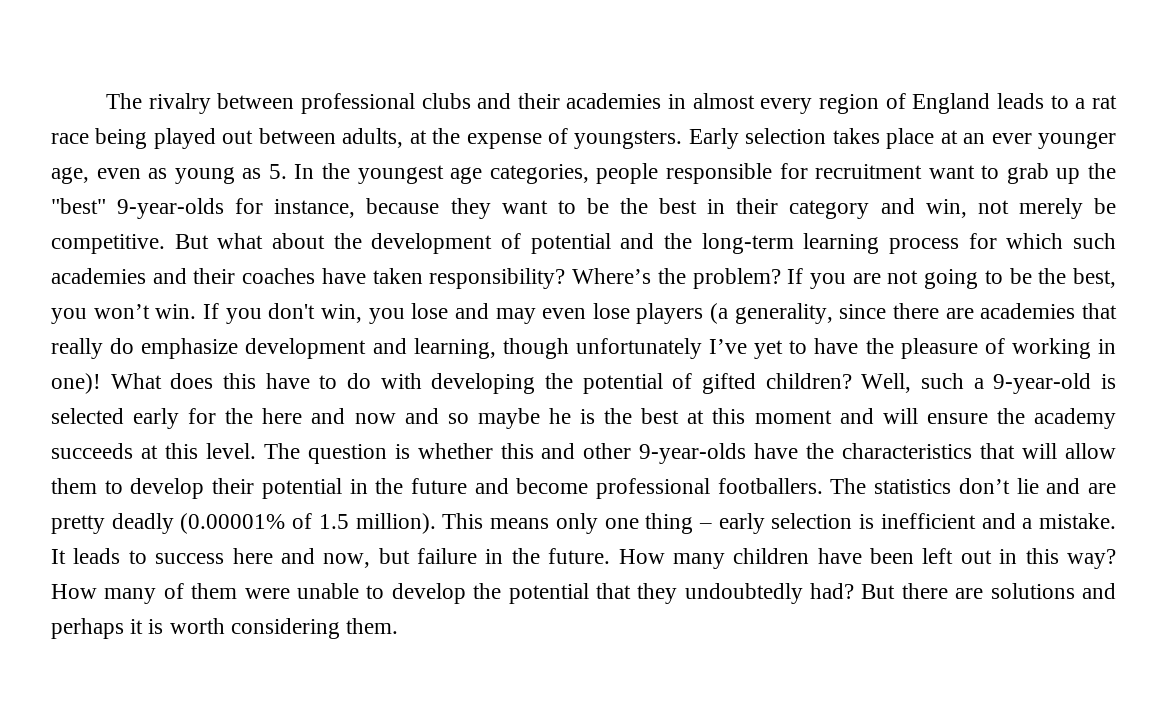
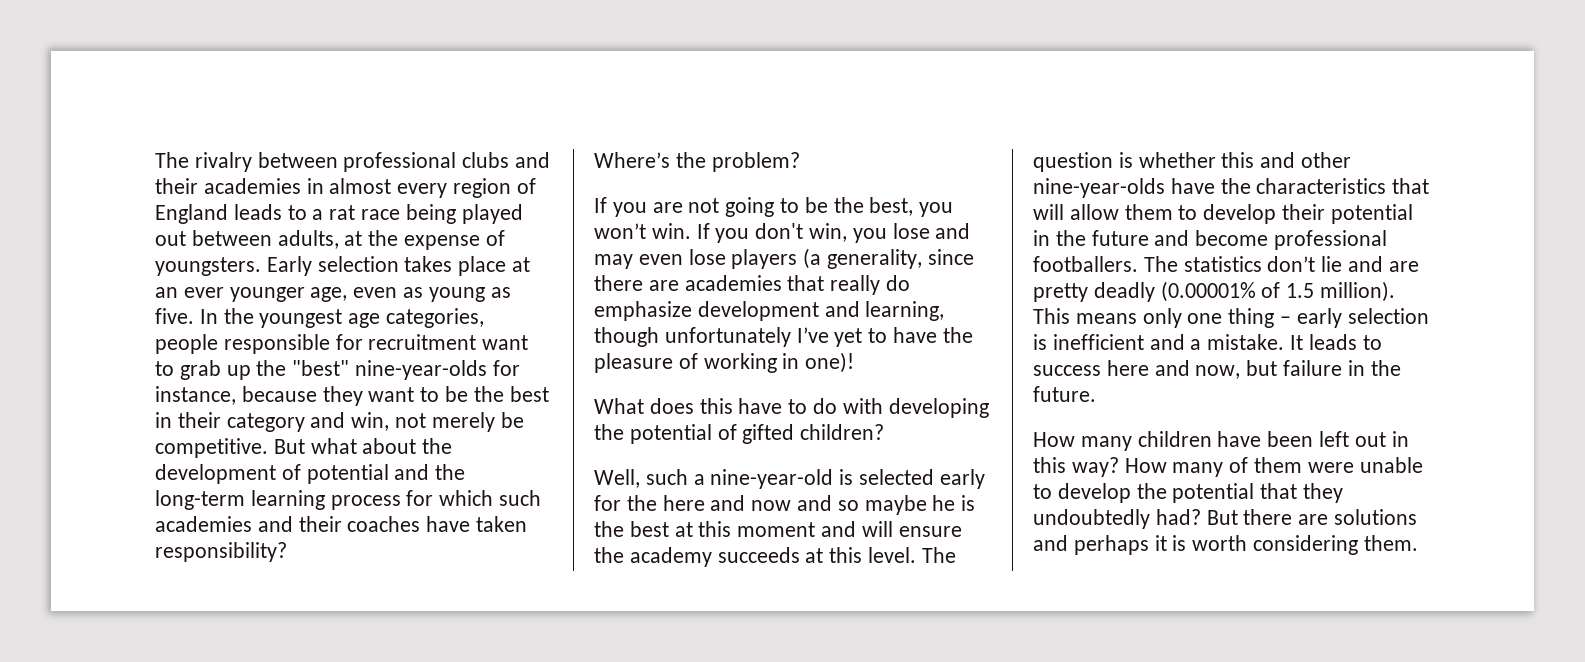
[268,164,287,179] 5. -> [155,308,194,324] five.
[117,198,225,219] 9-year-olds -> [355,360,488,380] nine-year-olds
(566, 278) none -> (287, 552) //
(781, 278) none -> (800, 162) //
(101, 383) none -> (855, 362) //
(852, 381) none -> (885, 432) //
[993,373,1092,394] 9-year-old -> [710,469,834,489] nine-year-old
[639,443,747,464] 9-year-olds -> [1033,178,1165,198] nine-year-olds
(611, 556) none -> (1096, 394) //

